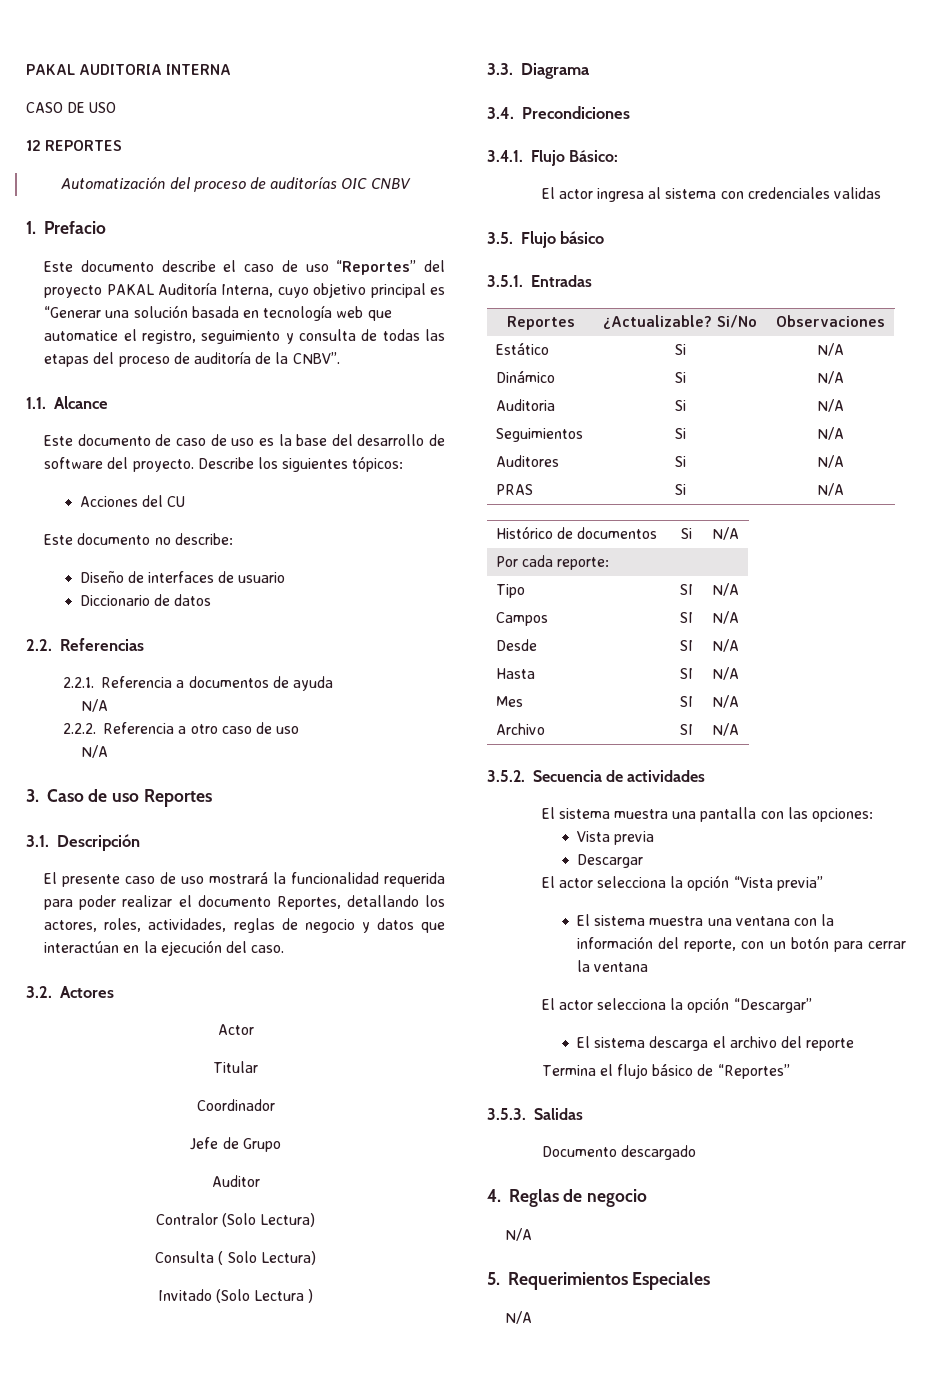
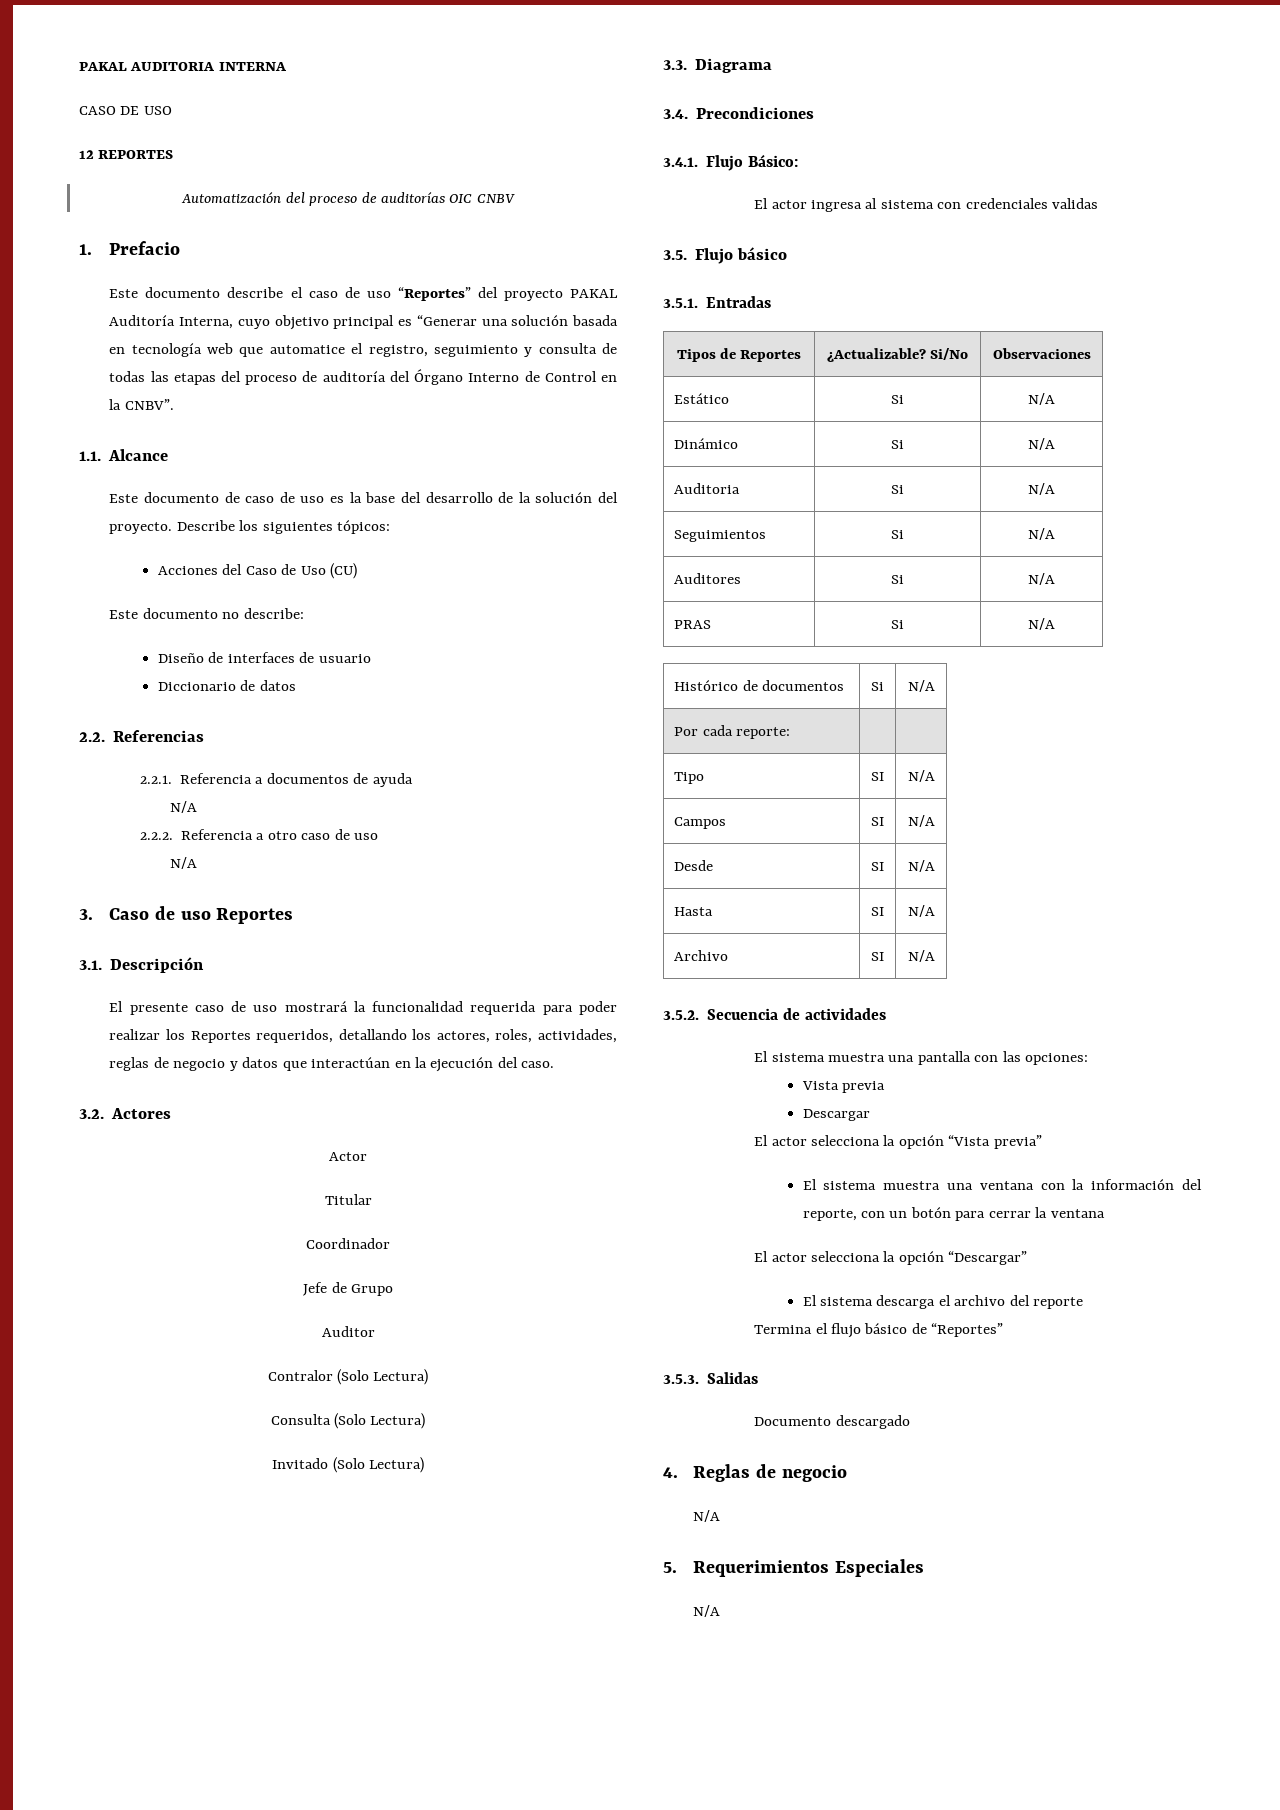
[255,352,272,364] de -> [389,369,617,385] del Órgano Interno de Control en
[44,457,104,469] software -> [518,492,593,503] la solución
[166,496,185,507] CU -> [245,563,358,579] Caso de Uso (CU)
[178,895,341,910] el documento Reportes, -> [165,1029,334,1043] los Reportes requeridos,
[218,1251,257,1265] ( Solo -> [334,1413,366,1429] (Solo
[254,1289,314,1303] Lectura ) -> [368,1457,424,1473] Lectura)
(592, 281) none -> [676,348,736,362] Tipos de
[496,696,524,707] [680,696,693,707] [712,695,739,708] // Mes | SI | N/A -> (935, 911) none

